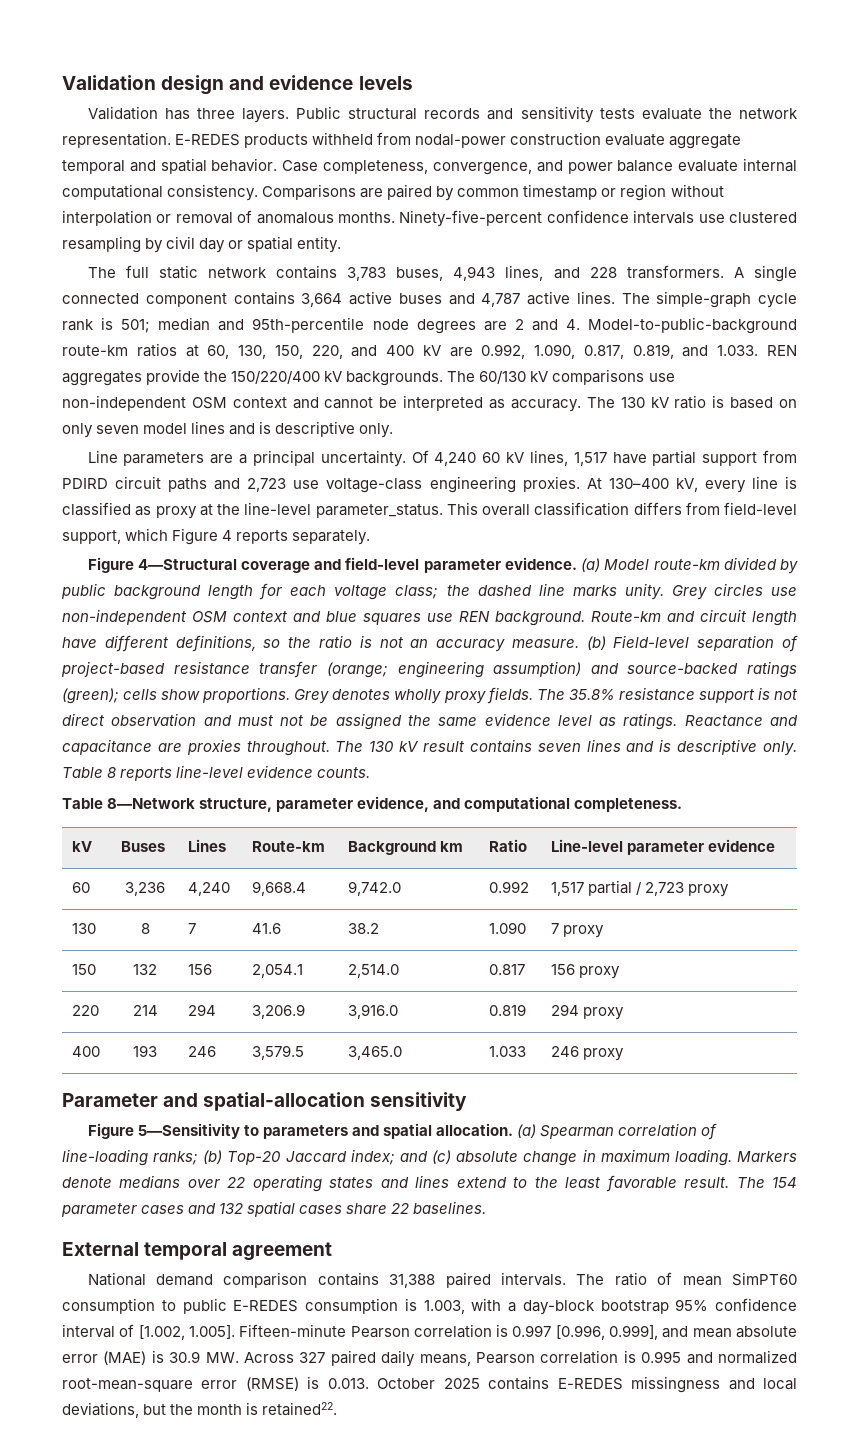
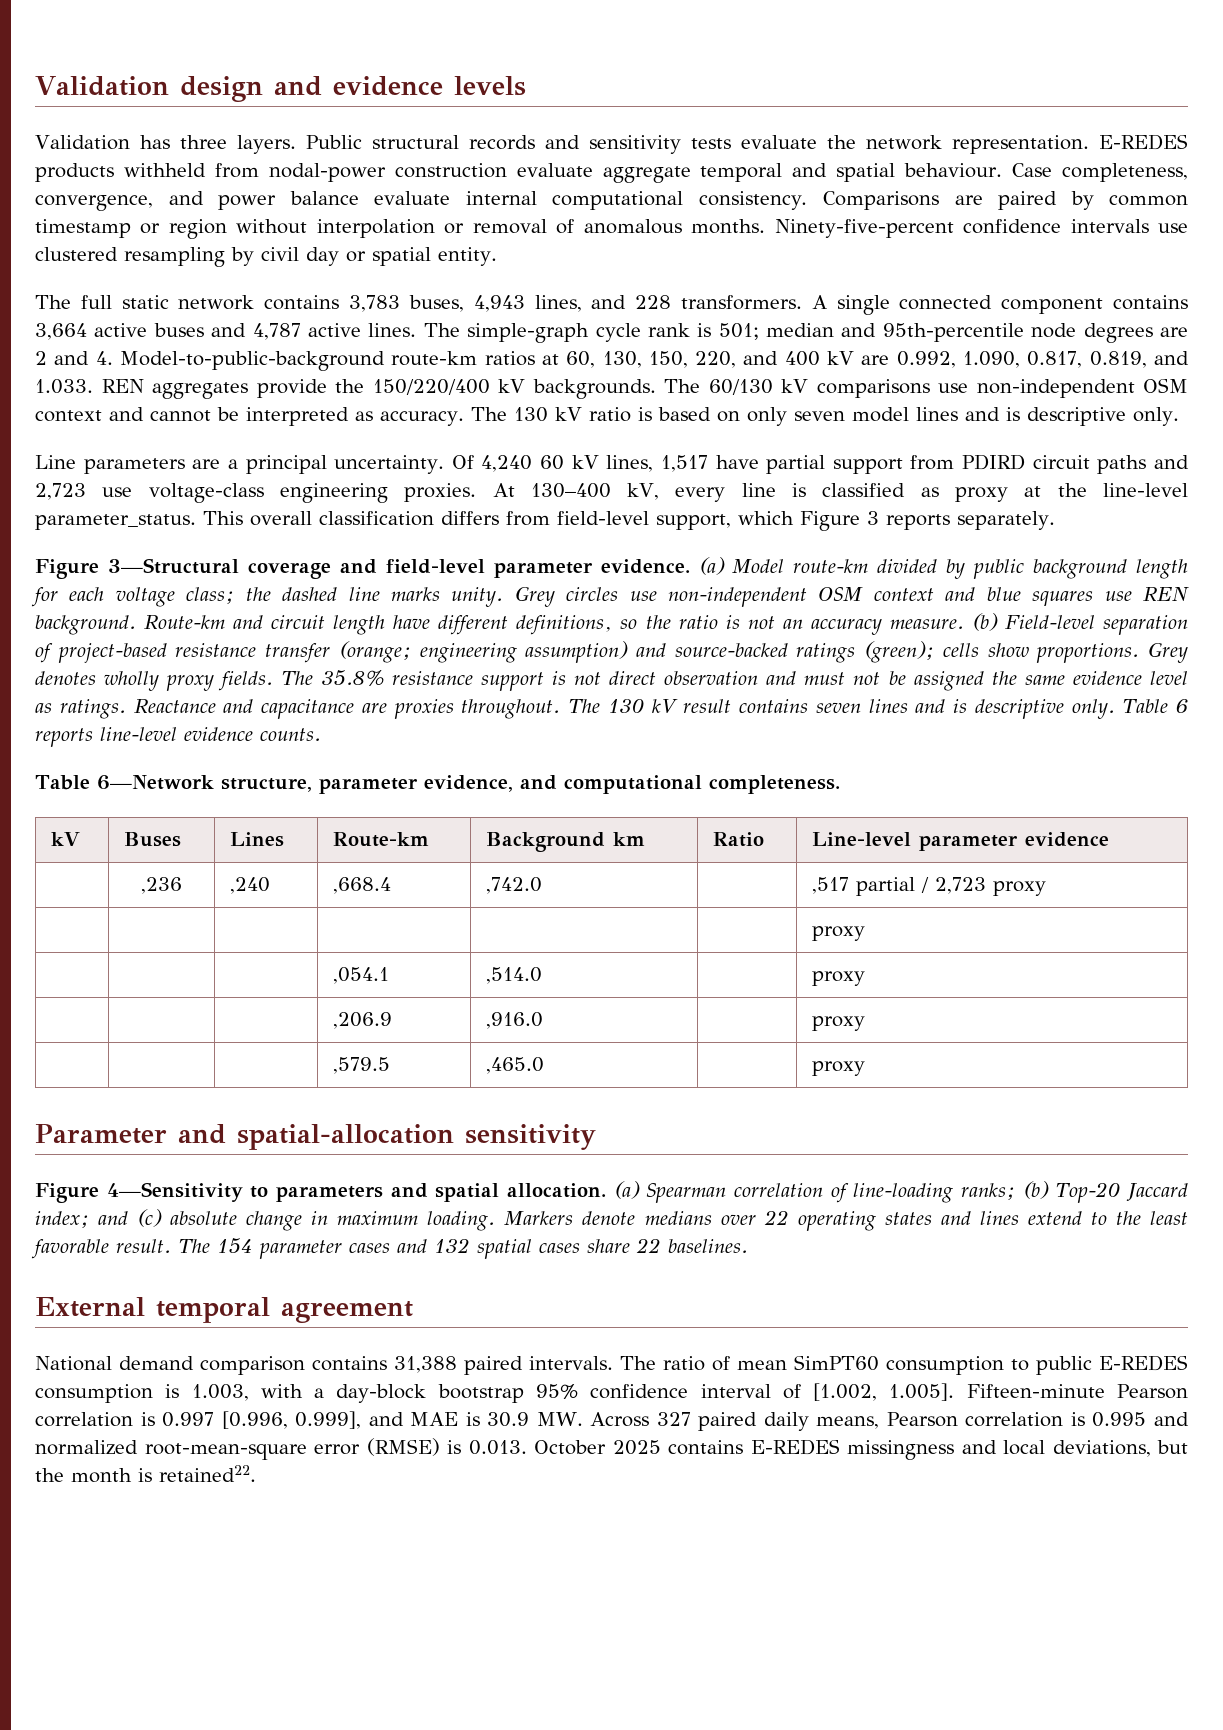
[211,158,278,172] behavior. -> [904,163,1003,178] behaviour.
[222,530,233,541] 4 -> [867,511,879,525] 3
[137,559,237,570] 4—Structural -> [107,558,239,574] 3—Structural
[107,767,117,778] 8 -> [1176,699,1188,713] 6
[107,798,196,809] 8—Network -> [96,775,214,790] 6—Network
[71,882,90,893] [125,882,165,896] [187,882,230,896] [251,881,306,896] [347,881,401,896] [488,881,529,893] [550,880,729,897] [71,923,96,934] [140,923,150,934] [187,923,196,934] [251,923,281,934] [347,923,379,934] [488,922,526,934] [550,923,604,938] [71,964,96,975] [133,964,157,975] [187,964,212,975] [251,964,303,978] [347,964,399,978] [488,964,525,975] [550,964,620,979] [71,1005,99,1016] [132,1005,158,1016] [187,1004,216,1016] [251,1004,305,1019] [347,1004,398,1019] [488,1004,526,1016] [550,1004,624,1020] [71,1046,100,1057] [133,1045,157,1057] [187,1046,216,1057] [251,1045,304,1060] [347,1046,402,1060] [488,1046,526,1057] [550,1046,579,1057] 60 | 3,236 | 4,240 | 9,668.4 | 9,742.0 | 0.992 | 1,517 partial / 2,723 proxy // 130 | 8 | 7 | 41.6 | 38.2 | 1.090 | 7 proxy // 150 | 132 | 156 | 2,054.1 | 2,514.0 | 0.817 | 156 proxy // 220 | 214 | 294 | 3,206.9 | 3,916.0 | 0.819 | 294 proxy // 400 | 193 | 246 | 3,579.5 | 3,465.0 | 1.033 | 246 -> [141,877,182,894] [229,877,270,894] [332,877,391,894] [485,877,542,894] [811,877,1046,896] [811,926,865,941] [332,967,389,984] [485,967,542,984] [811,971,865,986] [332,1012,392,1029] [485,1012,543,1029] [811,1016,865,1031] [332,1057,390,1074] [485,1057,544,1074] | ,236 | ,240 | ,668.4 | ,742.0 | | ,517 partial / 2,723 proxy // | | | | | | proxy // | | | ,054.1 | ,514.0 | | proxy // | | | ,206.9 | ,916.0 | | proxy // | | | ,579.5 | ,465.0 | |
[137,1123,240,1139] 5—Sensitivity -> [106,1182,243,1202] 4—Sensitivity
[692,1326,797,1338] [62,1351,147,1365] mean absolute error (MAE) -> [410,1412,459,1426] MAE

